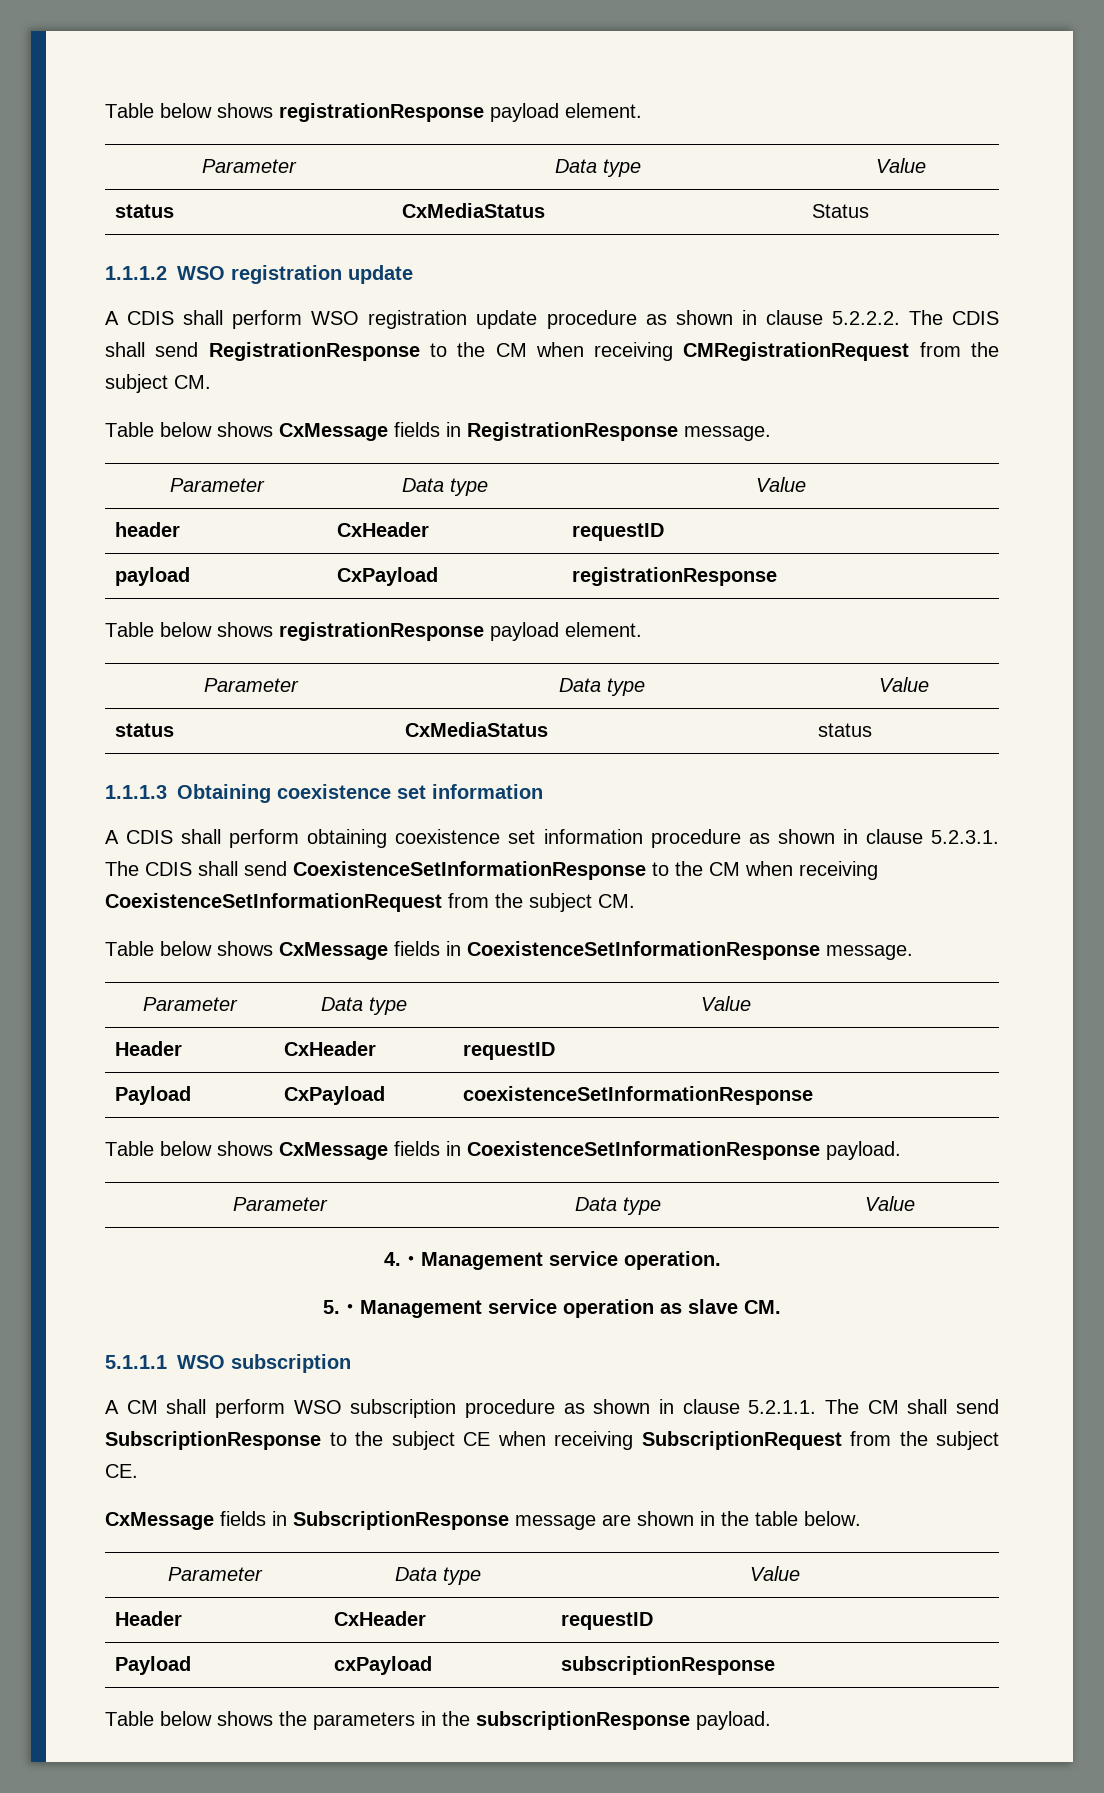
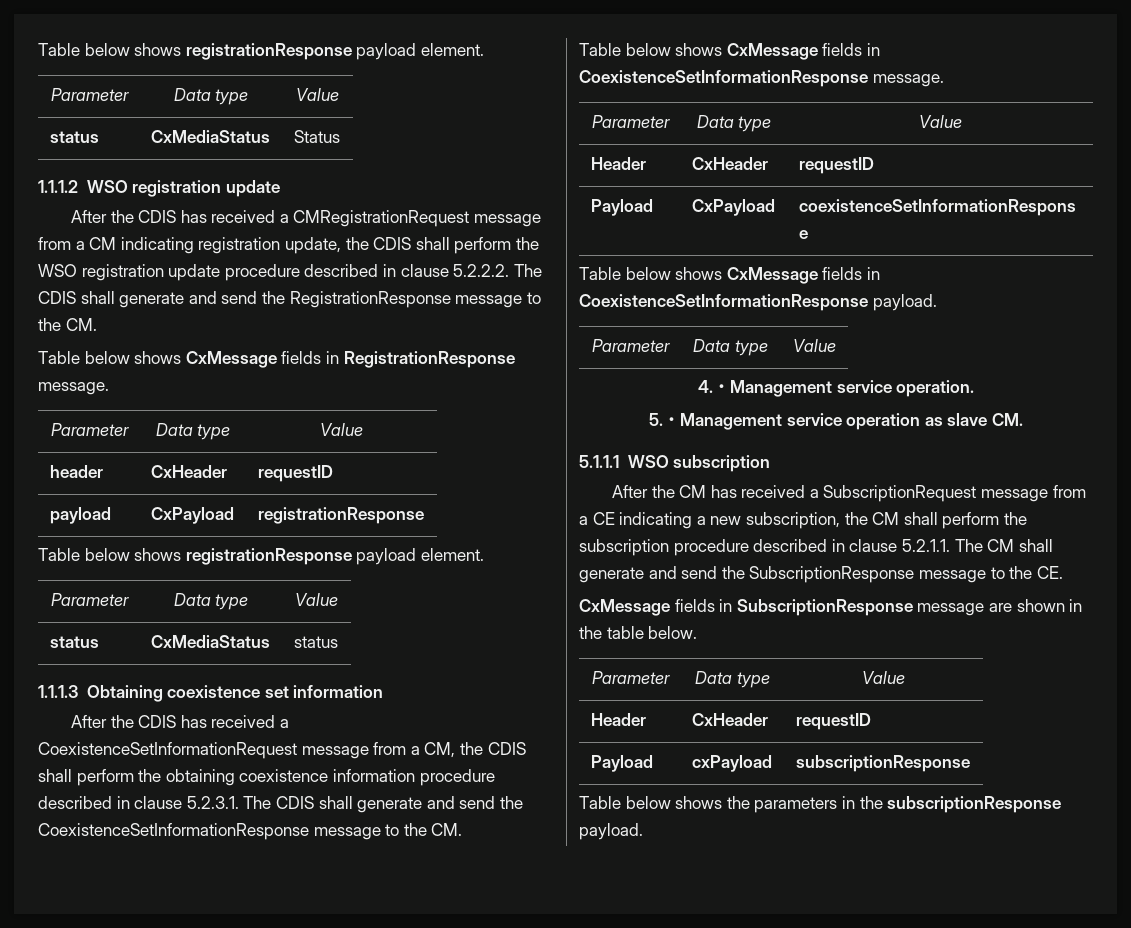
[105,310,303,329] A CDIS shall perform -> [70,210,542,227] [38,237,539,254] After the CDIS has received a CMRegistrationRequest message from a CM indicating registration update, the CDIS shall perform the
[645,310,733,325] as shown -> [304,264,379,277] described
[155,342,999,361] [105,374,168,393] send RegistrationResponse to the CM when receiving CMRegistrationRequest from the subject -> [119,291,541,308] [38,318,61,331] generate and send the RegistrationResponse message to the
[105,829,300,848] A CDIS shall perform -> [70,715,289,728] [38,742,526,759] [38,769,162,786] After the CDIS has received a CoexistenceSetInformationRequest message from a CM, the CDIS shall perform the
[508,830,536,844] set -> (329, 775) none
[748,829,835,844] as shown -> [38,796,112,809] described
[244,861,878,880] [105,893,592,912] send CoexistenceSetInformationResponse to the CM when receiving CoexistenceSetInformationRequest from the subject -> [357,796,523,813] [38,823,427,840] generate and send the CoexistenceSetInformationResponse message to the
[105,1400,119,1414] A -> [611,485,1086,502] [579,512,868,529] After the CM has received a SubscriptionRequest message from a CE indicating a new subscription, the
[293,1400,342,1414] WSO -> [1003,512,1027,525] the
[563,1399,651,1414] as shown -> [753,539,828,552] described
[955,1399,999,1414] [105,1431,999,1450] send SubscriptionResponse to the subject CE when receiving SubscriptionRequest from the subject -> [579,566,1033,583] generate and send the SubscriptionResponse message to the

